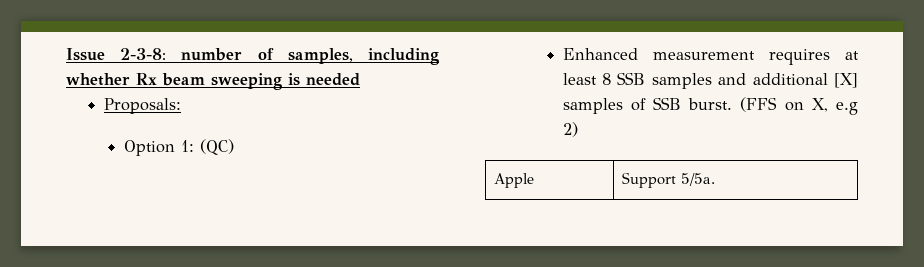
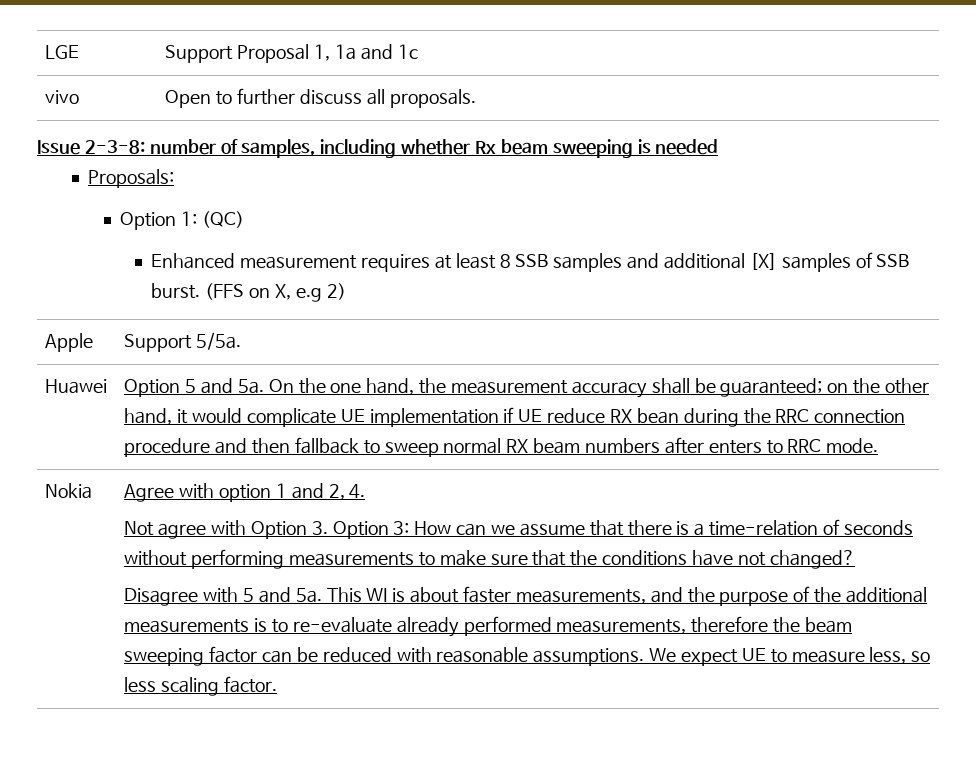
(66, 54) none -> [45,45,80,59] [165,44,418,63] [45,90,80,104] [165,88,476,108] LGE | Support Proposal 1, 1a and 1c // vivo | Open to further discuss all proposals. //
(716, 179) none -> [45,379,108,394] [124,378,929,398] [124,407,906,427] [124,437,879,457] [45,483,93,499] [124,483,366,502] [124,519,913,539] [124,549,855,569] [124,586,927,606] [124,616,852,637] [124,646,931,666] [124,676,278,696] // Huawei | Option 5 and 5a. On the one hand, the measurement accuracy shall be guaranteed; on the other hand, it would complicate UE implementation if UE reduce RX bean during the RRC connection procedure and then fallback to sweep normal RX beam numbers after enters to RRC mode. // Nokia | Agree with option 1 and 2, 4. // Not agree with Option 3. Option 3: How can we assume that there is a time-relation of seconds without performing measurements to make sure that the conditions have not changed? // Disagree with 5 and 5a. This WI is about faster measurements, and the purpose of the additional measurements is to re-evaluate already performed measurements, therefore the beam sweeping factor can be reduced with reasonable assumptions. We expect UE to measure less, so less scaling factor.

